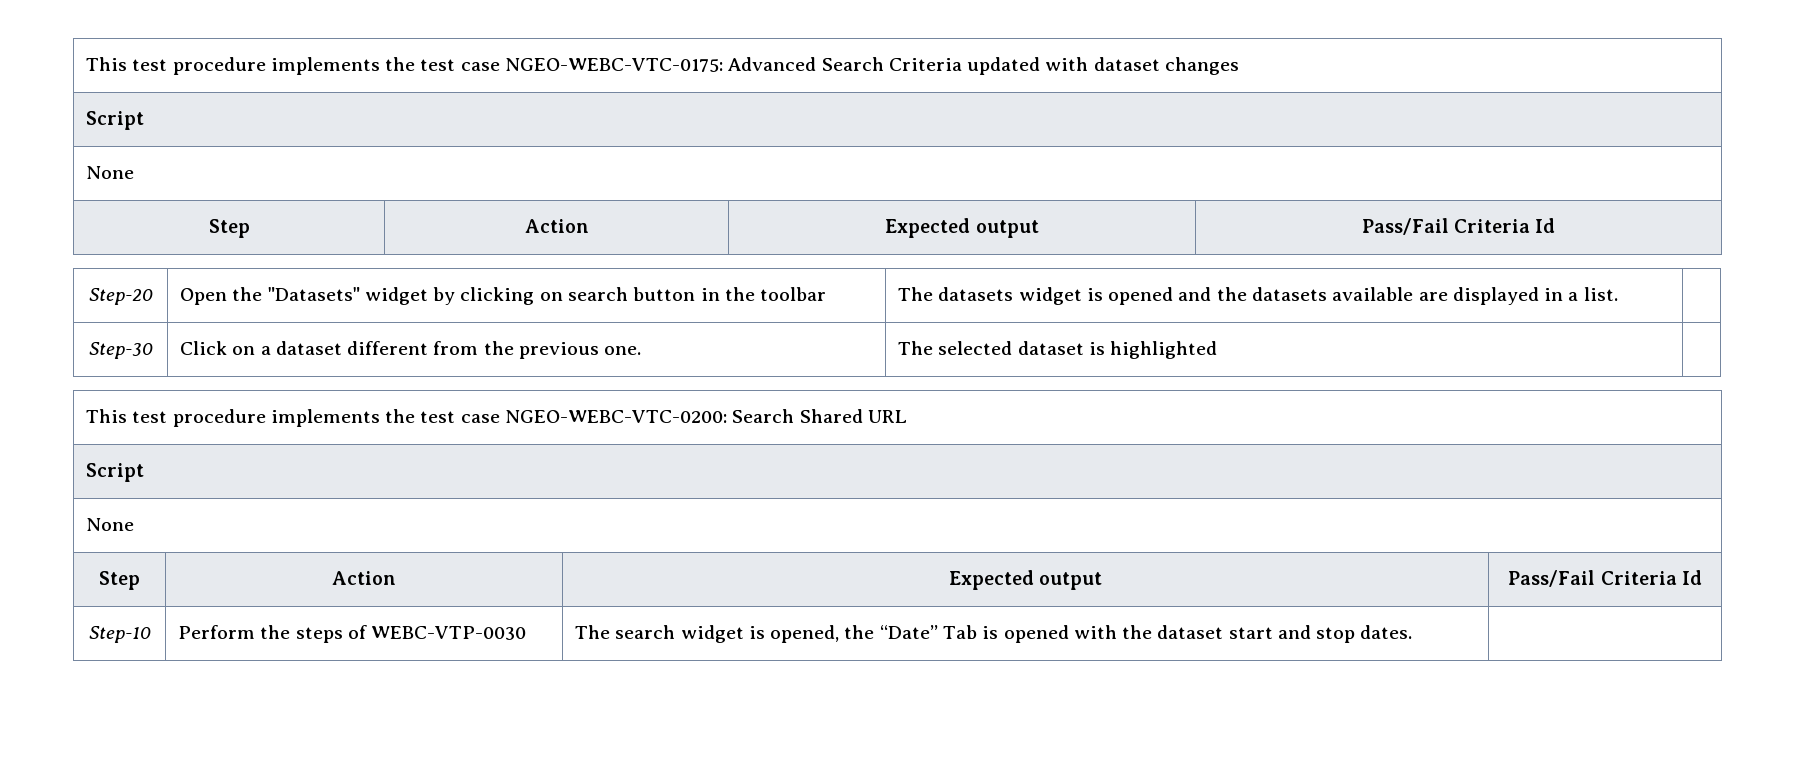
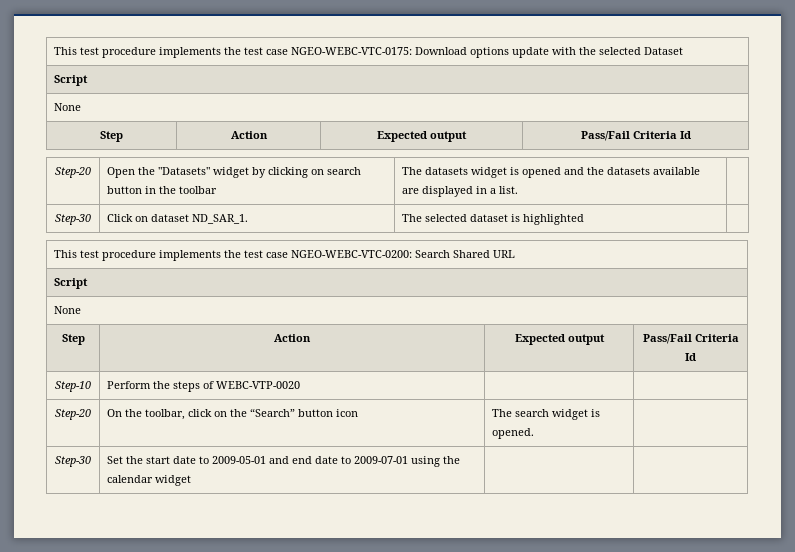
[728,57,1239,75] Advanced Search Criteria updated with dataset changes -> [415,47,684,58] Download options update with the selected Dataset
[260,341,642,359] a dataset different from the previous one. -> [151,214,249,224] dataset ND_SAR_1.
[371,626,527,640] [575,625,1413,643] WEBC-VTP-0030 | The search widget is opened, the “Date” Tab is opened with the dataset start and stop dates. -> [216,381,301,389] [55,409,91,420] [107,408,359,420] [492,409,601,420] [492,428,535,439] [55,456,91,467] [107,456,461,467] [107,475,192,486] WEBC-VTP-0020 | | // Step-20 | On the toolbar, click on the “Search” button icon | The search widget is opened. | // Step-30 | Set the start date to 2009-05-01 and end date to 2009-07-01 using the calendar widget |

